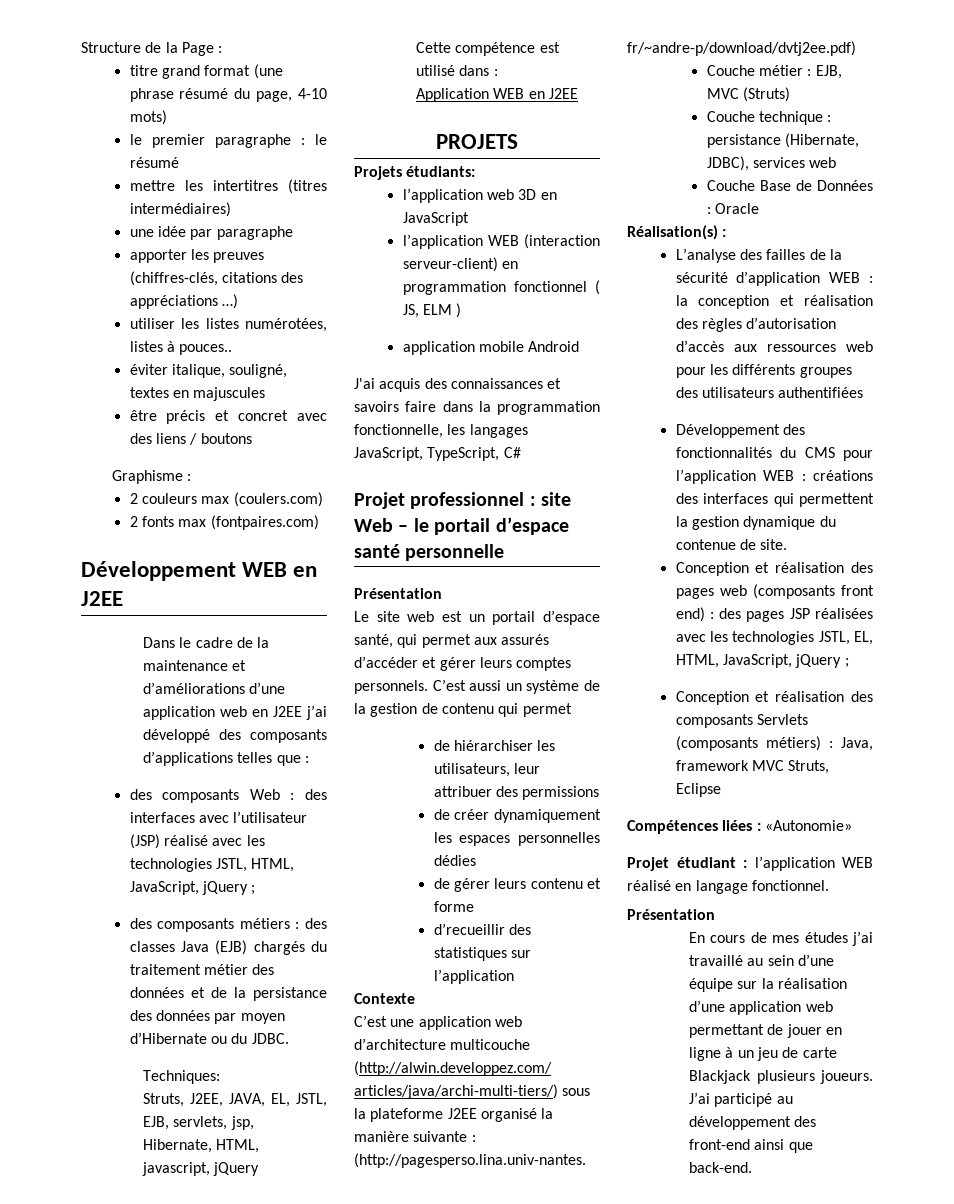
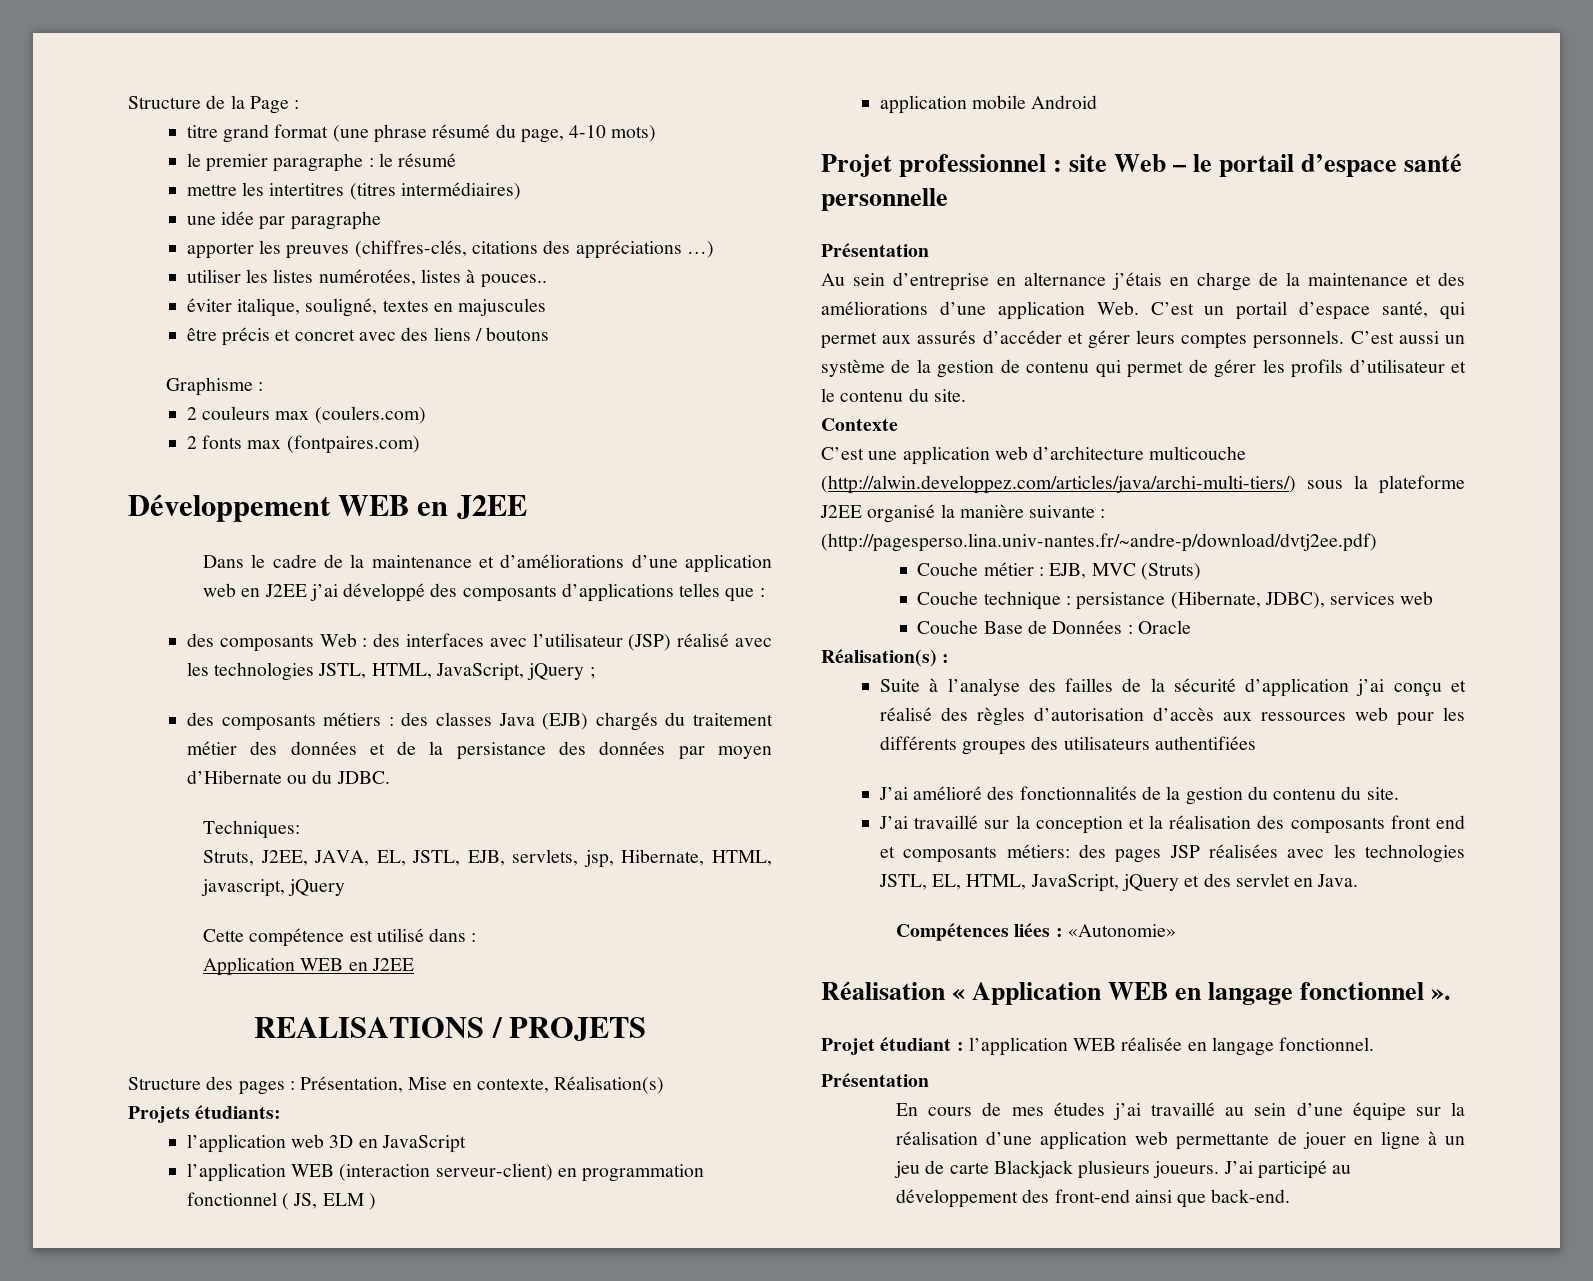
(579, 93) none -> [254,1017,503,1038] REALISATIONS /
(518, 141) none -> [128,1076,665,1095] // Structure des pages : Présentation, Mise en contexte, Réalisation(s)
[354,378,562,392] [354,401,600,415] [354,424,528,438] [354,447,521,461] // J'ai acquis des connaissances et savoirs faire dans la programmation fonctionnelle, les langages JavaScript, TypeScript, C# -> (1098, 102) none
[354,611,462,622] Le site web est -> [821,272,1465,291] [821,301,1194,320] Au sein d’entreprise en alternance j’étais en charge de la maintenance et des améliorations d’une application Web. C’est
[433,740,556,751] [433,763,540,777] [433,786,600,800] [433,809,601,823] [433,832,600,846] [433,855,476,866] [433,878,601,892] [433,901,474,912] [433,923,531,935] [433,947,531,961] [433,969,514,984] // de hiérarchiser les utilisateurs, leur attribuer des permissions // de créer dynamiquement les espaces personnelles dédies // de gérer leurs contenu et forme // d’recueillir des statistiques sur l’application -> [1188,359,1466,378] [821,388,966,402] de gérer les profils d’utilisateur et le contenu du site.
[675,248,736,263] L’analyse -> [879,678,1020,696] Suite à l’analyse
[829,272,873,283] [675,295,873,309] WEB : la conception et réalisation -> [1356,679,1466,696] [879,707,932,721] j’ai conçu et réalisé
[675,424,805,438] [675,447,873,461] [675,469,873,484] [675,493,874,507] [675,516,836,530] [675,539,788,550] [675,562,873,576] [675,584,874,599] [675,607,714,622] Développement des fonctionnalités du CMS pour l’application WEB : créations des interfaces qui permettent la gestion dynamique du contenue de site. // Conception et réalisation des pages web (composants front end) : -> [878,786,1399,805] [878,815,1465,834] [879,844,1070,863] J’ai amélioré des fonctionnalités de la gestion du contenu du site. // J’ai travaillé sur la conception et la réalisation des composants front end et composants métiers:
[844,658,849,668] [675,691,873,705] [675,714,808,728] [675,736,873,751] [675,760,830,774] [675,783,721,797] [627,820,852,834] ; // Conception et réalisation des composants Servlets (composants métiers) : Java, framework MVC Struts, Eclipse // Compétences liées : «Autonomie» -> [1184,873,1359,887] [896,923,1176,941] [821,981,1452,1005] et des servlet en Java. // Compétences liées : «Autonomie» // Réalisation « Application WEB en langage fonctionnel ».
[627,880,671,891] réalisé -> [1121,1037,1183,1051] réalisée
[689,1024,765,1038] permettant -> [1176,1133,1270,1150] permettante

